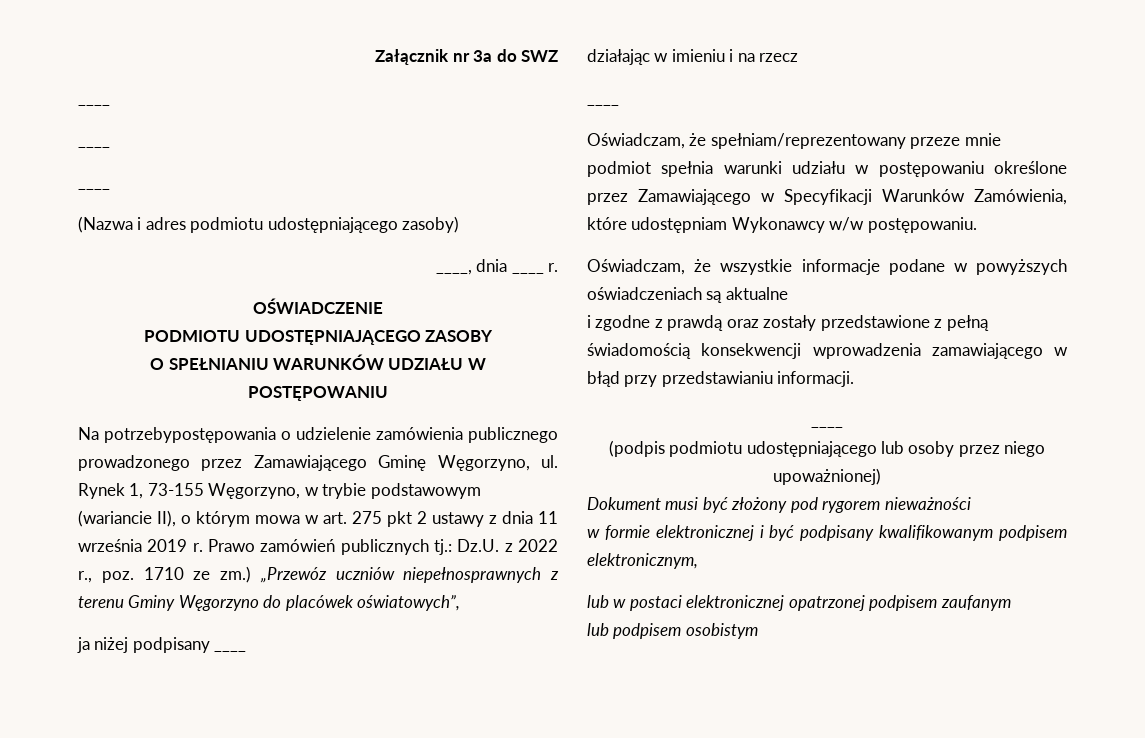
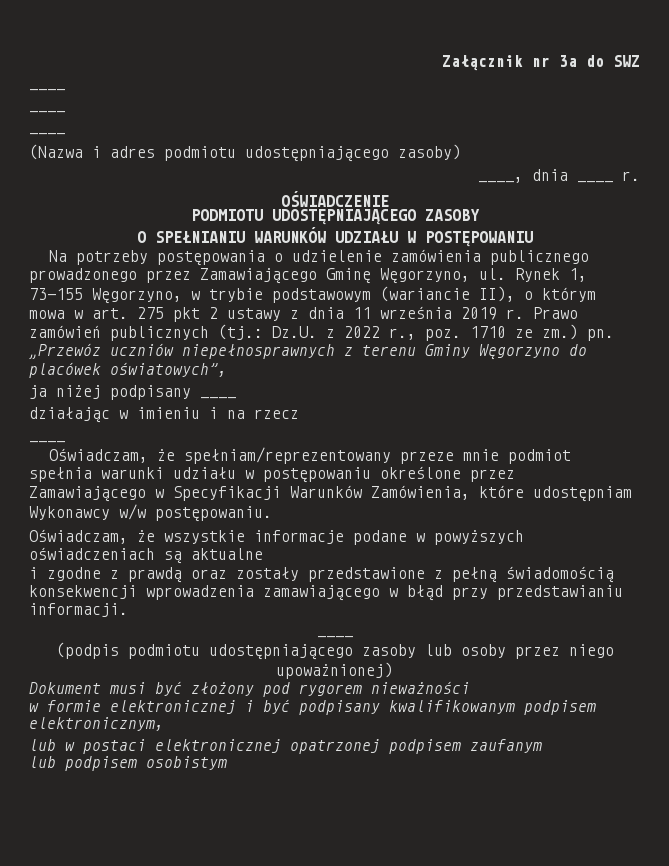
[104,427,276,443] potrzebypostępowania -> [76,250,266,266] potrzeby postępowania
[434,539,452,555] tj.: -> [218,324,263,340] (tj.:
(251, 574) none -> [587,329,614,341] pn.
(877, 449) none -> [361,644,416,658] zasoby

